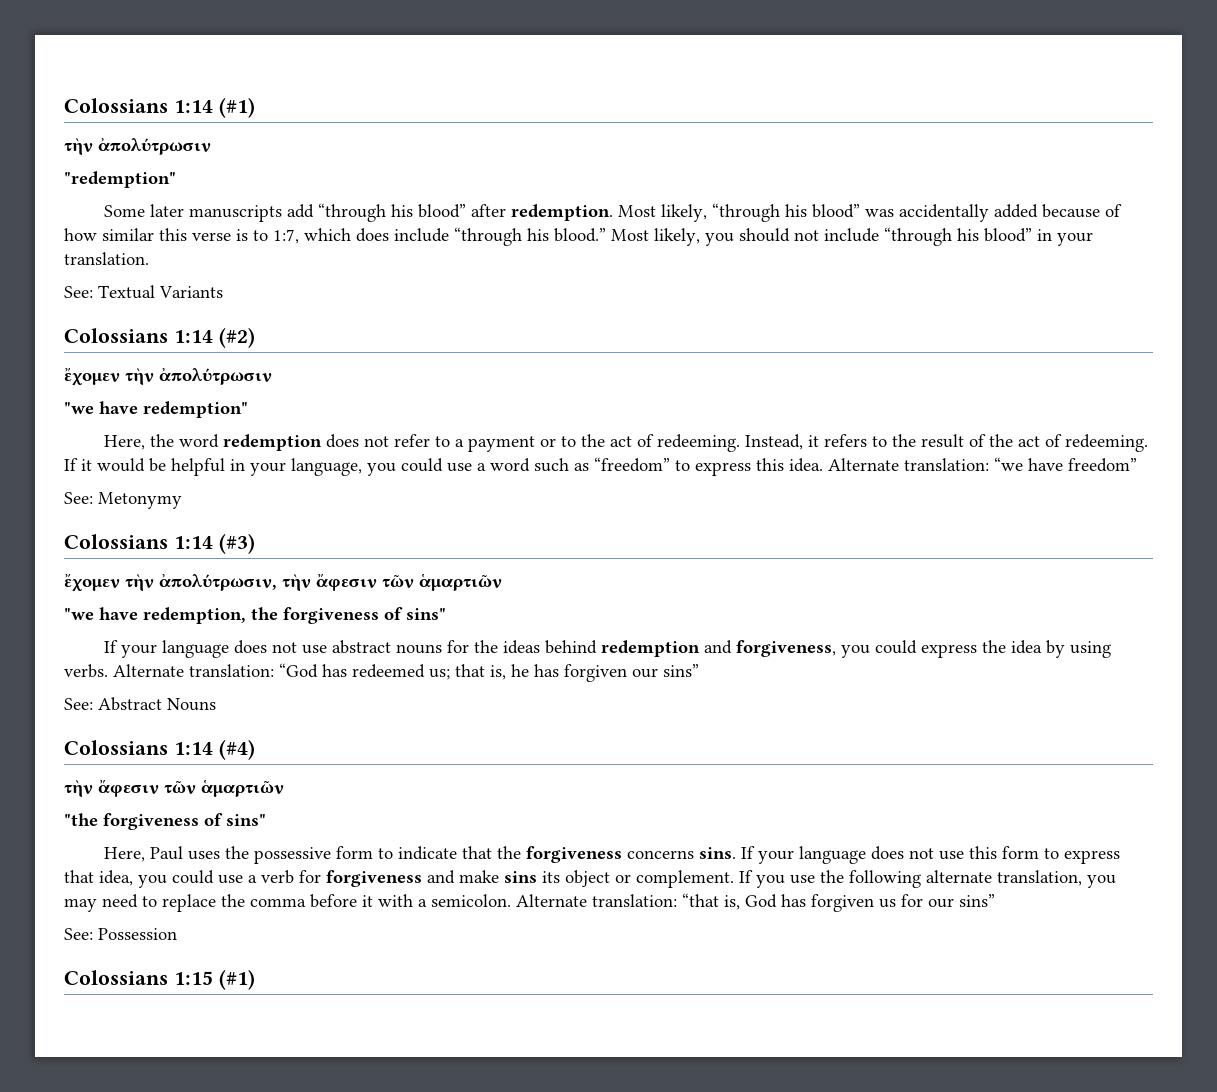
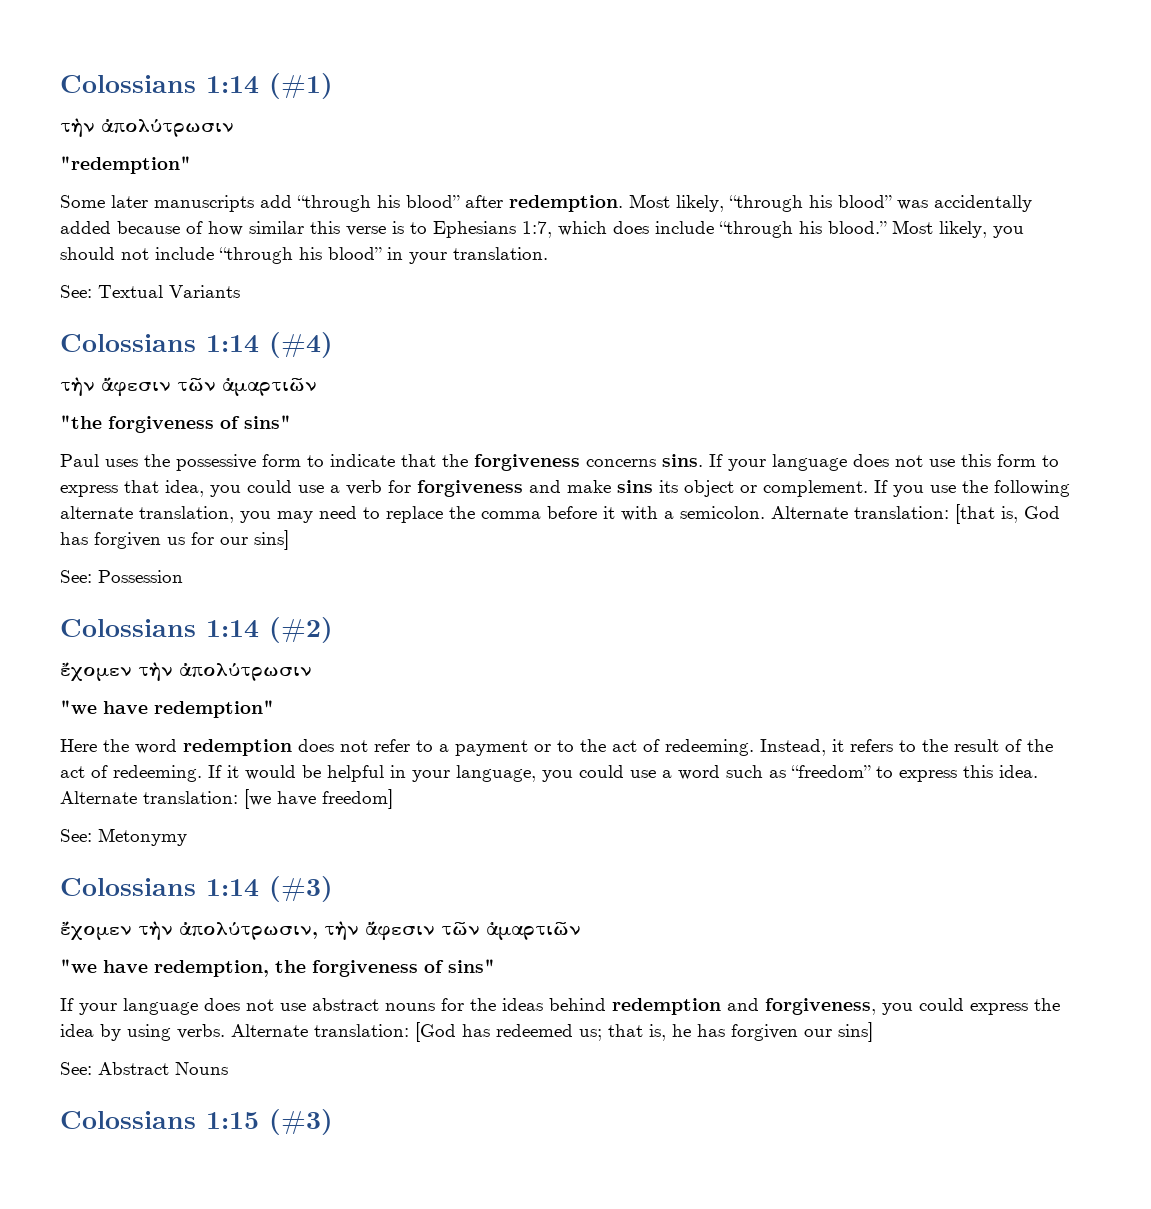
(268, 235) none -> [433,221,516,238] Ephesians
[64,327,255,348] [64,367,272,386] [64,401,248,418] [104,434,1149,452] [64,457,1137,476] [64,492,182,509] [64,533,255,554] [64,573,502,592] [64,607,446,624] [104,640,1112,658] [64,663,699,682] [64,697,216,711] // Colossians 1:14 (#2) // ἔχομεν τὴν ἀπολύτρωσιν // "we have redemption" // Here, the word redemption does not refer to a payment or to the act of redeeming. Instead, it refers to the result of the act of redeeming. If it would be helpful in your language, you could use a word such as “freedom” to express this idea. Alternate translation: “we have freedom” // See: Metonymy // Colossians 1:14 (#3) // ἔχομεν τὴν ἀπολύτρωσιν, τὴν ἄφεσιν τῶν ἁμαρτιῶν // "we have redemption, the forgiveness of sins" // If your language does not use abstract nouns for the ideas behind redemption and forgiveness, you could express the idea by using verbs. Alternate translation: “God has redeemed us; that is, he has forgiven our sins” // See: Abstract Nouns -> (240, 291) none
[104,847,146,862] Here, -> (291, 422) none
[682,893,719,907] “that -> [955,504,995,524] [that
[959,894,995,907] sins” -> [254,530,289,550] sins]
(177, 934) none -> [60,617,333,643] [60,662,312,682] [60,700,274,718] [60,739,1053,756] [60,765,1038,782] [60,789,393,809] [60,828,187,846] [60,876,333,902] [60,921,581,941] [60,959,495,977] [60,998,1060,1015] [60,1022,873,1042] [60,1062,228,1075] // Colossians 1:14 (#2) // ἔχομεν τὴν ἀπολύτρωσιν // "we have redemption" // Here the word redemption does not refer to a payment or to the act of redeeming. Instead, it refers to the result of the act of redeeming. If it would be helpful in your language, you could use a word such as “freedom” to express this idea. Alternate translation: [we have freedom] // See: Metonymy // Colossians 1:14 (#3) // ἔχομεν τὴν ἀπολύτρωσιν, τὴν ἄφεσιν τῶν ἁμαρτιῶν // "we have redemption, the forgiveness of sins" // If your language does not use abstract nouns for the ideas behind redemption and forgiveness, you could express the idea by using verbs. Alternate translation: [God has redeemed us; that is, he has forgiven our sins] // See: Abstract Nouns
[218,969,255,990] (#1) -> [269,1109,333,1135] (#3)

